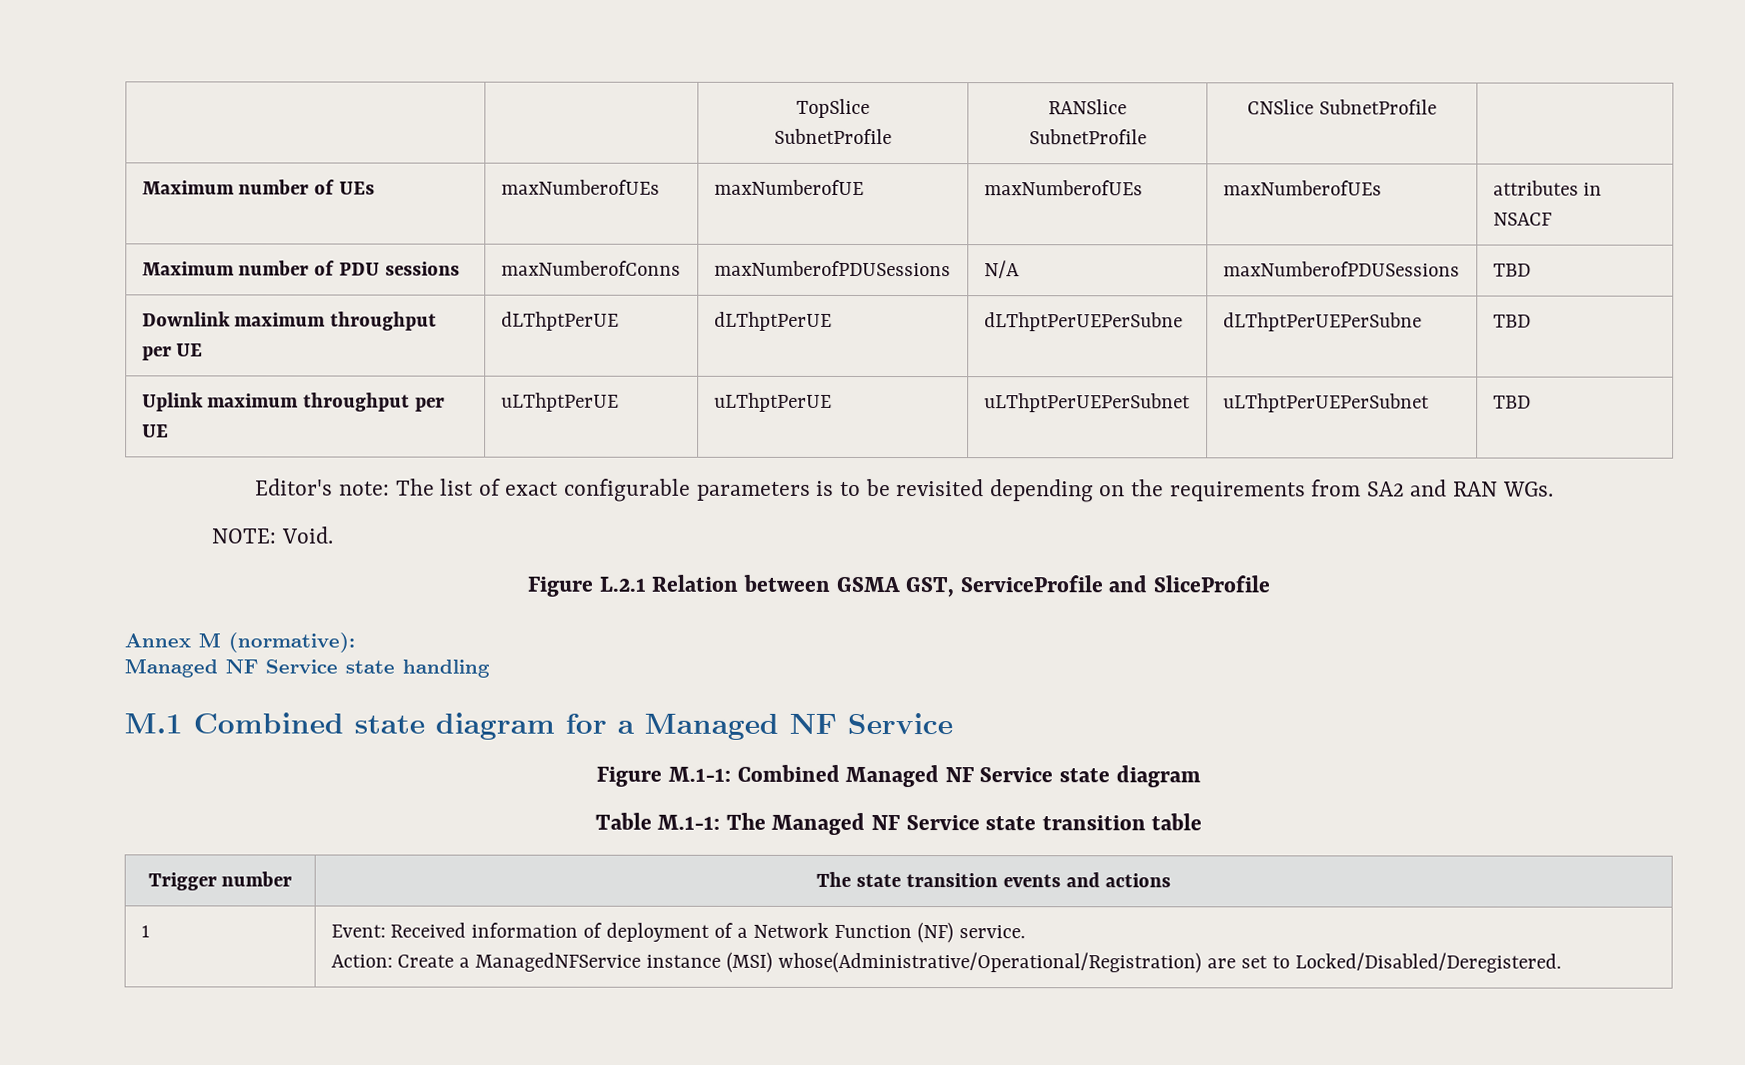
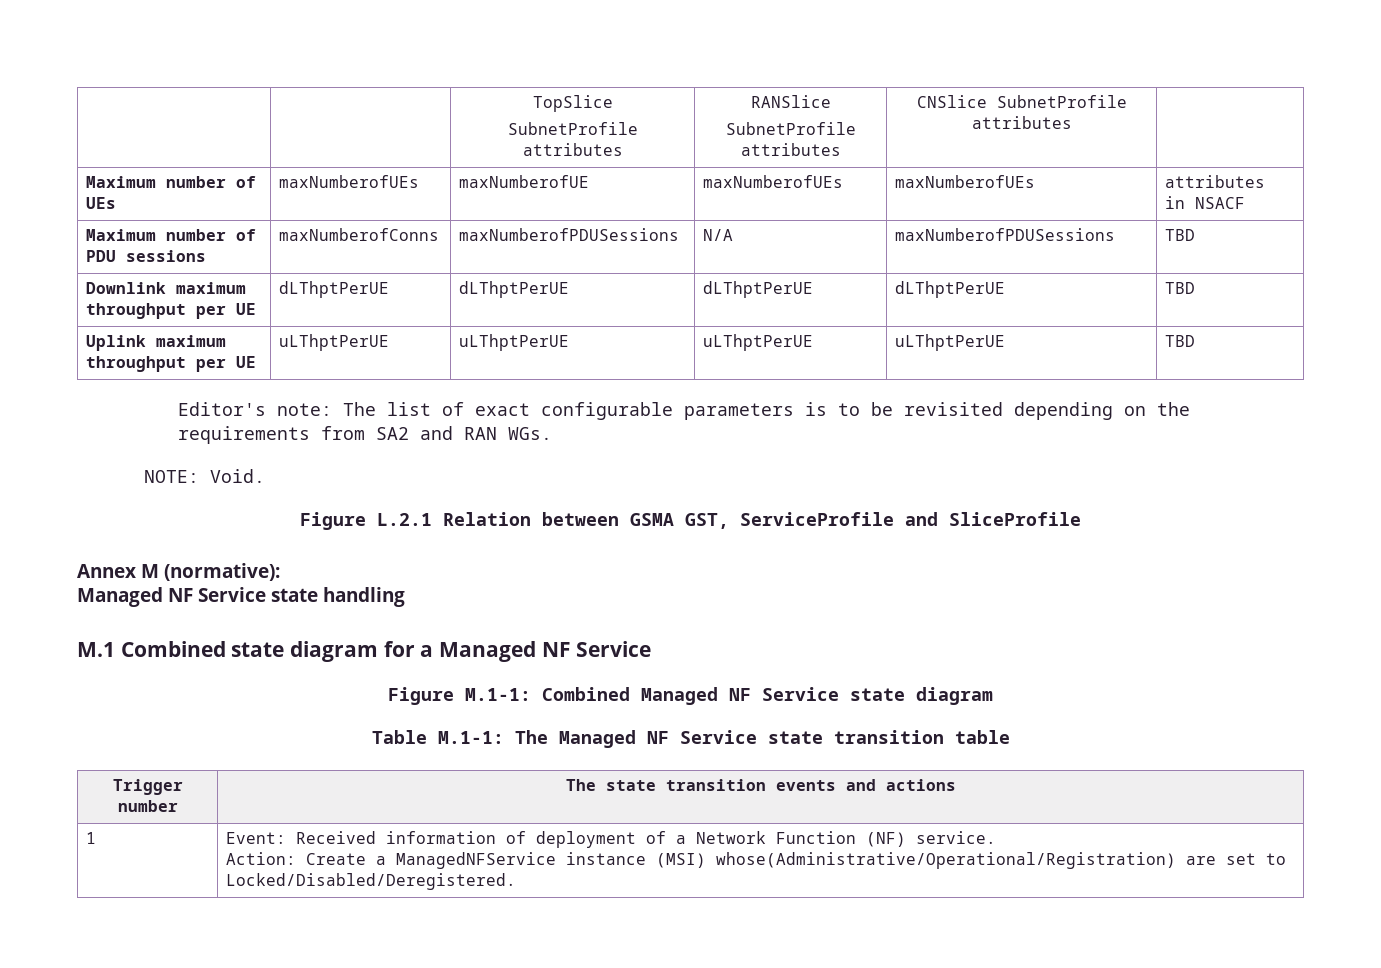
(892, 136) none -> [522,143,623,156] attributes
(1147, 137) none -> [740,143,841,156] attributes
(1437, 107) none -> [971,116,1072,129] attributes
[983,312,1183,332] [1222,312,1422,332] dLThptPerUEPerSubne | dLThptPerUEPerSubne -> [703,281,814,298] [895,281,1006,298] dLThptPerUE | dLThptPerUE
[983,393,1191,413] [1222,393,1430,413] uLThptPerUEPerSubnet | uLThptPerUEPerSubnet -> [703,334,814,351] [895,334,1006,351] uLThptPerUE | uLThptPerUE

